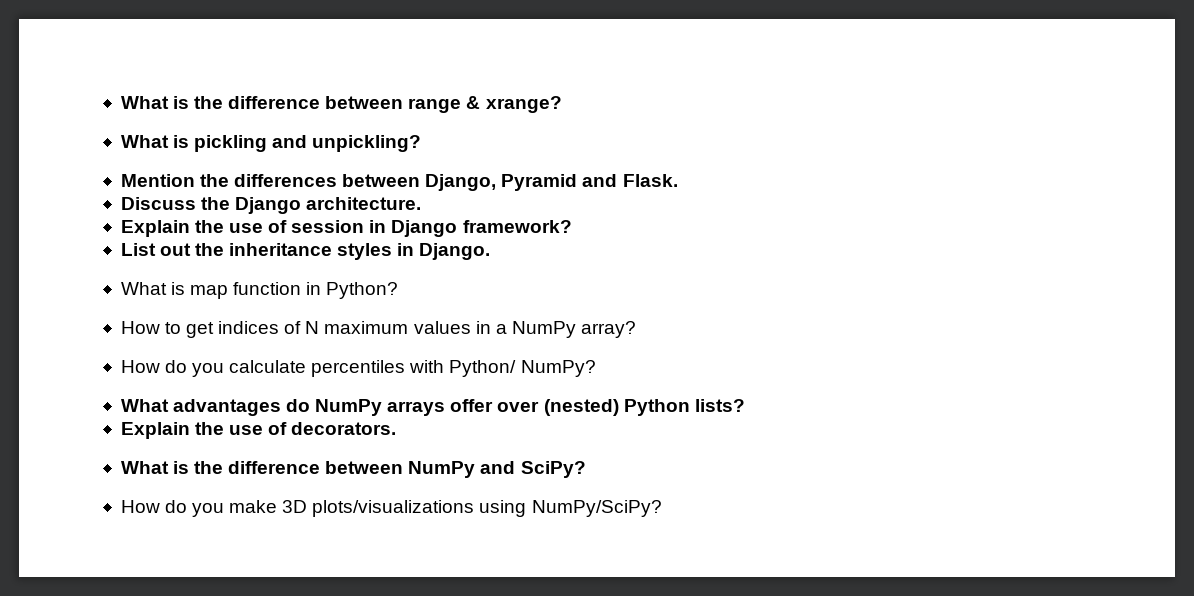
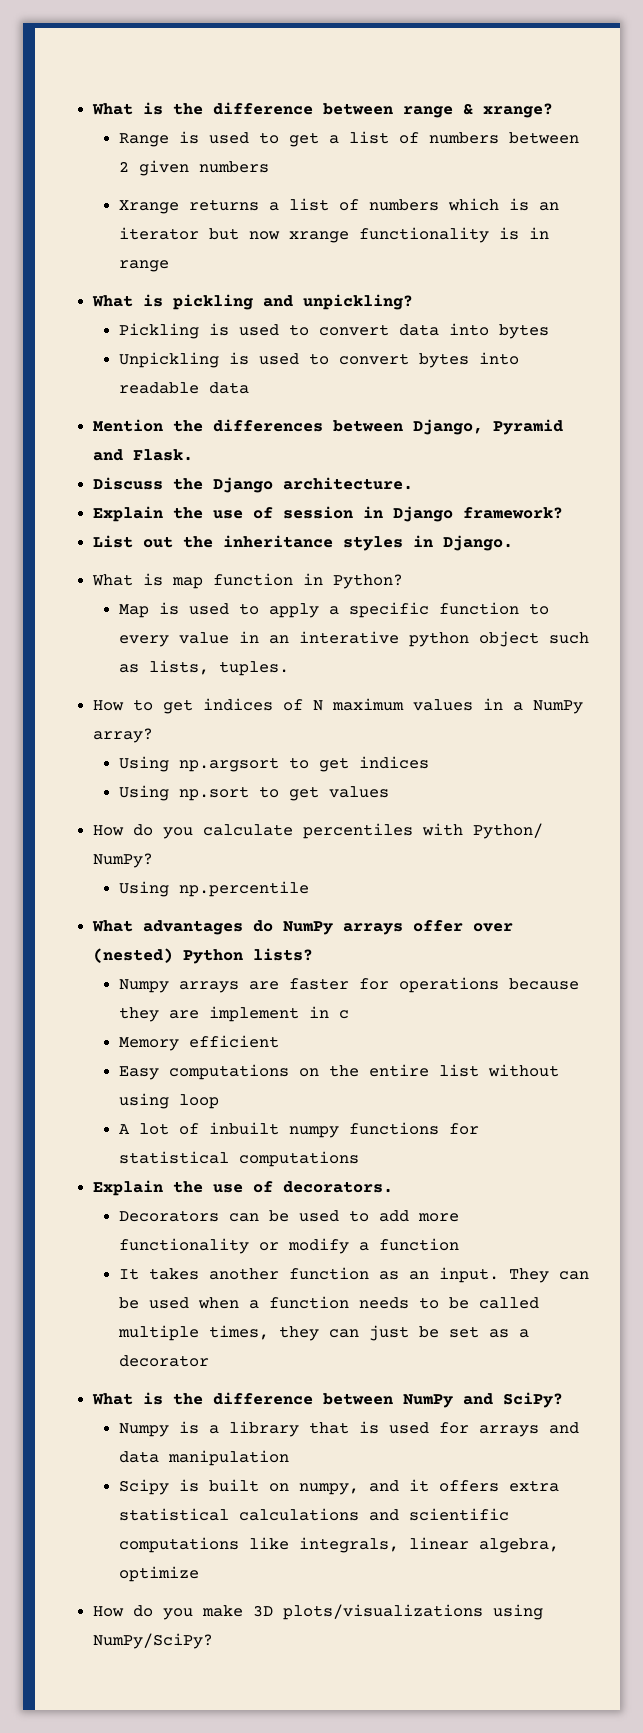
(562, 104) none -> [118,131,579,147] [118,160,269,176] [118,198,559,214] [118,227,549,243] [118,260,169,272] // Range is used to get a list of numbers between 2 given numbers // Xrange returns a list of numbers which is an iterator but now xrange functionality is in range
(422, 143) none -> [118,323,549,339] [118,352,519,368] [118,382,249,394] // Pickling is used to convert data into bytes // Unpickling is used to convert bytes into readable data
(399, 290) none -> [118,602,549,618] [118,631,589,647] [118,660,289,676] // Map is used to apply a specific function to every value in an interative python object such as lists, tuples.
(637, 329) none -> [118,756,429,772] [118,785,389,801] // Using np.argsort to get indices // Using np.sort to get values
(596, 368) none -> [118,881,309,897] // Using np.percentile
(745, 405) none -> [118,977,579,993] [118,1006,349,1022] [118,1035,279,1051] [118,1064,559,1080] [118,1093,219,1109] [118,1122,479,1138] [118,1151,359,1167] // Numpy arrays are faster for operations because they are implement in c // Memory efficient // Easy computations on the entire list without using loop // A lot of inbuilt numpy functions for statistical computations
(397, 428) none -> [118,1210,459,1222] [118,1238,459,1254] [118,1267,589,1283] [118,1296,539,1309] [117,1325,529,1341] [118,1355,209,1367] // Decorators can be used to add more functionality or modify a function // It takes another function as an input. They can be used when a function needs to be called multiple times, they can just be set as a decorator
(586, 469) none -> [118,1421,579,1437] [118,1450,289,1466] [118,1479,559,1495] [118,1508,509,1521] [118,1537,559,1553] [118,1566,199,1582] // Numpy is a library that is used for arrays and data manipulation // Scipy is built on numpy, and it offers extra statistical calculations and scientific computations like integrals, linear algebra, optimize

